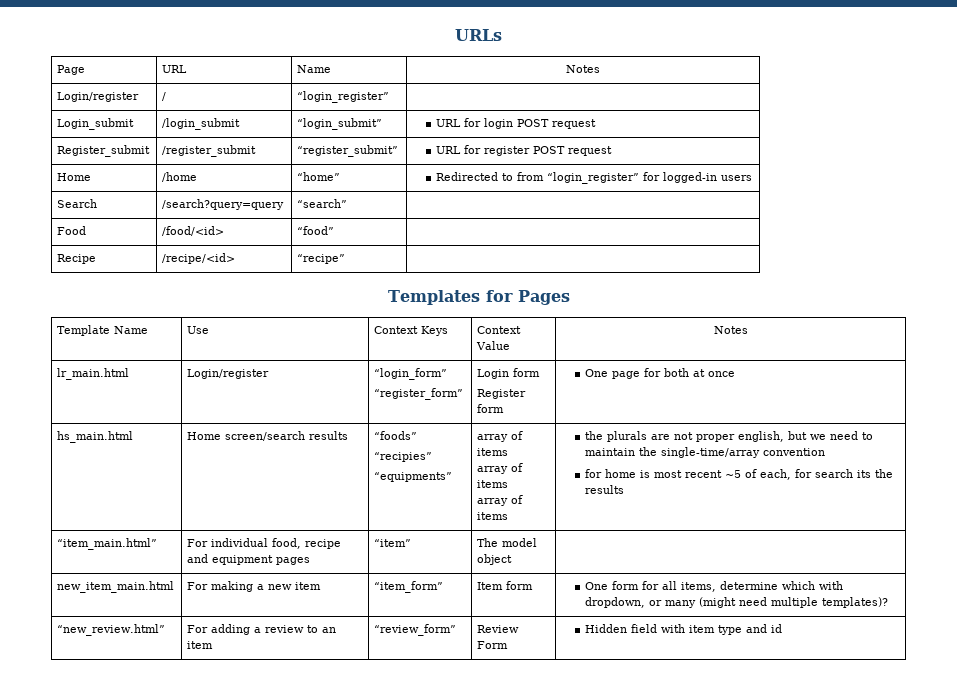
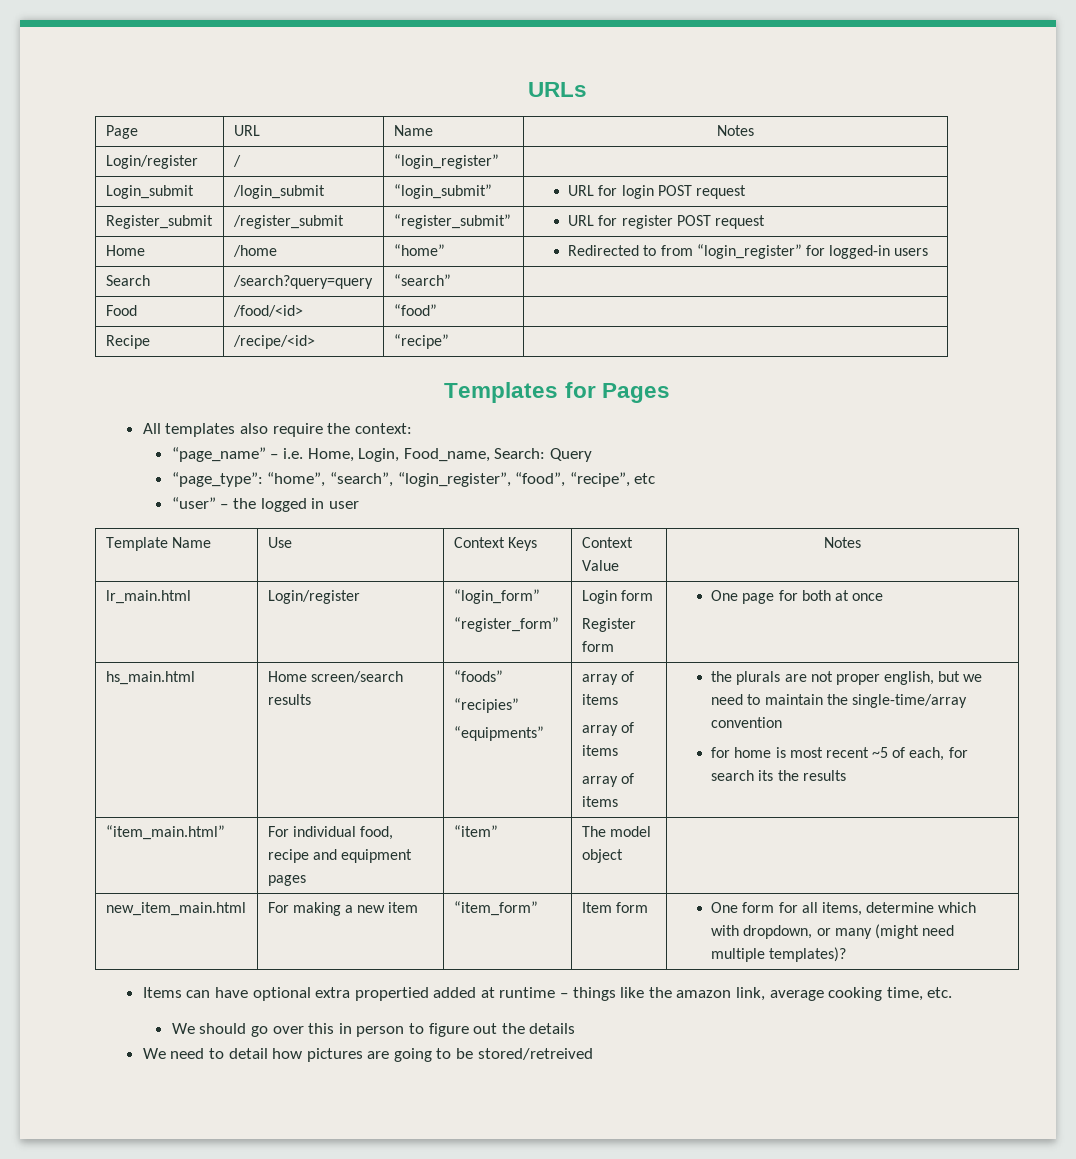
(570, 297) none -> [142,423,412,437] [171,447,592,462] [171,472,656,487] [171,497,359,512] // All templates also require the context: // “page_name” – i.e. Home, Login, Food_name, Search: Query // “page_type”: “home”, “search”, “login_register”, “food”, “recipe”, etc // “user” – the logged in user
[57,624,166,636] [187,624,337,635] [187,641,214,649] [374,624,457,636] [477,625,520,633] [477,641,509,649] [585,624,783,635] // “new_review.html” | For adding a review to an item | “review_form” | Review Form | Hidden field with item type and id -> [142,987,953,1001] [171,1023,576,1037] [142,1048,593,1062] // Items can have optional extra propertied added at runtime – things like the amazon link, average cooking time, etc. // We should go over this in person to figure out the details // We need to detail how pictures are going to be stored/retreived

